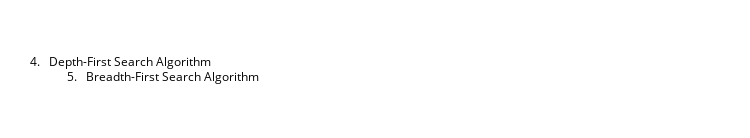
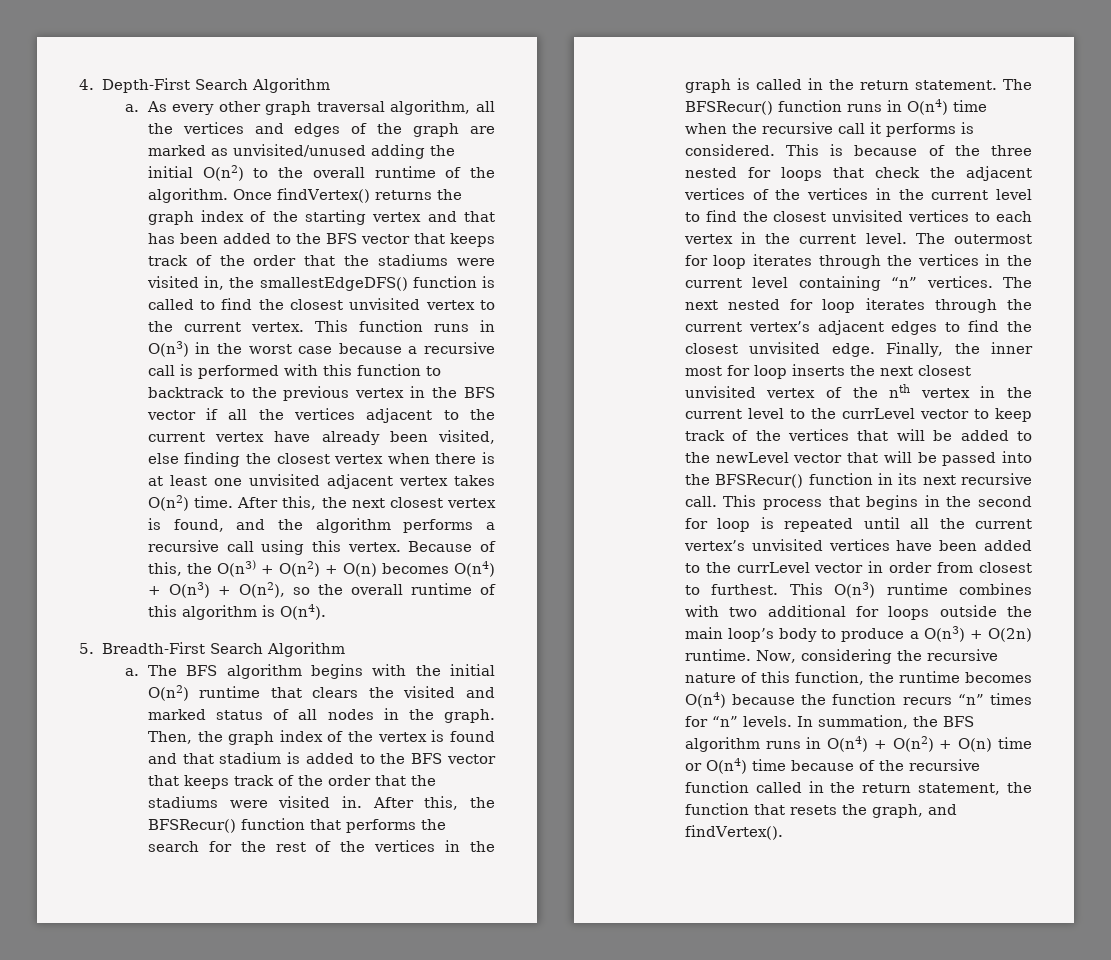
[67,72,260,84] 5. Breadth-First Search Algorithm -> [124,100,495,115] [147,122,496,137] [147,144,455,159] [147,165,495,181] [147,188,462,203] [147,210,495,225] [147,233,495,247] [147,254,495,266] [146,276,495,291] [147,298,495,310] [147,320,495,332] [147,341,495,357] [147,364,441,379] [147,386,496,401] [146,408,495,423] [147,430,495,445] [147,452,495,467] [147,474,495,489] [147,495,496,511] [147,518,495,533] [147,540,497,555] [147,560,495,577] [147,582,496,598] [147,604,326,620] [79,642,345,657] [124,664,495,679] [147,685,495,701] [147,708,495,723] [147,730,495,745] [147,752,496,764] [147,775,436,789] [147,796,496,810] [147,818,446,833] [147,840,495,852] [684,78,1032,93] [684,99,987,115] [684,122,974,137] [684,144,1032,156] [684,166,1032,181] [683,188,1032,200] [684,210,1032,222] [683,232,1032,244] [684,254,1032,269] [684,276,1032,291] [684,298,1032,313] [684,320,1032,335] [684,342,1033,357] [684,364,971,379] [684,384,1032,398] [684,408,1032,422] [684,429,1032,441] [684,451,1032,466] [684,473,1032,488] [684,495,1032,510] [684,517,1032,532] [683,539,1032,551] [684,561,1032,573] [684,582,1032,598] [684,605,1032,620] [684,626,1032,642] [684,649,998,664] [684,671,1032,685] [684,692,1032,708] [684,715,974,729] [684,736,1032,752] [684,758,980,774] [684,781,1032,795] [684,803,957,818] [684,825,783,840] a. As every other graph traversal algorithm, all the vertices and edges of the graph are marked as unvisited/unused adding the initial O(n2) to the overall runtime of the algorithm. Once findVertex() returns the graph index of the starting vertex and that has been added to the BFS vector that keeps track of the order that the stadiums were visited in, the smallestEdgeDFS() function is called to find the closest unvisited vertex to the current vertex. This function runs in O(n3) in the worst case because a recursive call is performed with this function to backtrack to the previous vertex in the BFS vector if all the vertices adjacent to the current vertex have already been visited, else finding the closest vertex when there is at least one unvisited adjacent vertex takes O(n2) time. After this, the next closest vertex is found, and the algorithm performs a recursive call using this vertex. Because of this, the O(n3) + O(n2) + O(n) becomes O(n4) + O(n3) + O(n2), so the overall runtime of this algorithm is O(n4). // 5. Breadth-First Search Algorithm // a. The BFS algorithm begins with the initial O(n2) runtime that clears the visited and marked status of all nodes in the graph. Then, the graph index of the vertex is found and that stadium is added to the BFS vector that keeps track of the order that the stadiums were visited in. After this, the BFSRecur() function that performs the search for the rest of the vertices in the graph is called in the return statement. The BFSRecur() function runs in O(n4) time when the recursive call it performs is considered. This is because of the three nested for loops that check the adjacent vertices of the vertices in the current level to find the closest unvisited vertices to each vertex in the current level. The outermost for loop iterates through the vertices in the current level containing “n” vertices. The next nested for loop iterates through the current vertex’s adjacent edges to find the closest unvisited edge. Finally, the inner most for loop inserts the next closest unvisited vertex of the nth vertex in the current level to the currLevel vector to keep track of the vertices that will be added to the newLevel vector that will be passed into the BFSRecur() function in its next recursive call. This process that begins in the second for loop is repeated until all the current vertex’s unvisited vertices have been added to the currLevel vector in order from closest to furthest. This O(n3) runtime combines with two additional for loops outside the main loop’s body to produce a O(n3) + O(2n) runtime. Now, considering the recursive nature of this function, the runtime becomes O(n4) because the function recurs “n” times for “n” levels. In summation, the BFS algorithm runs in O(n4) + O(n2) + O(n) time or O(n4) time because of the recursive function called in the return statement, the function that resets the graph, and findVertex().

